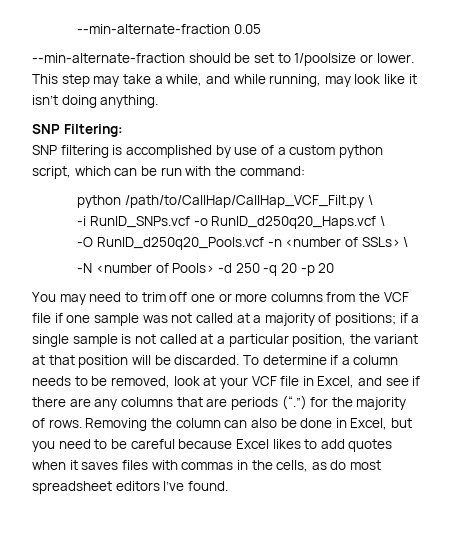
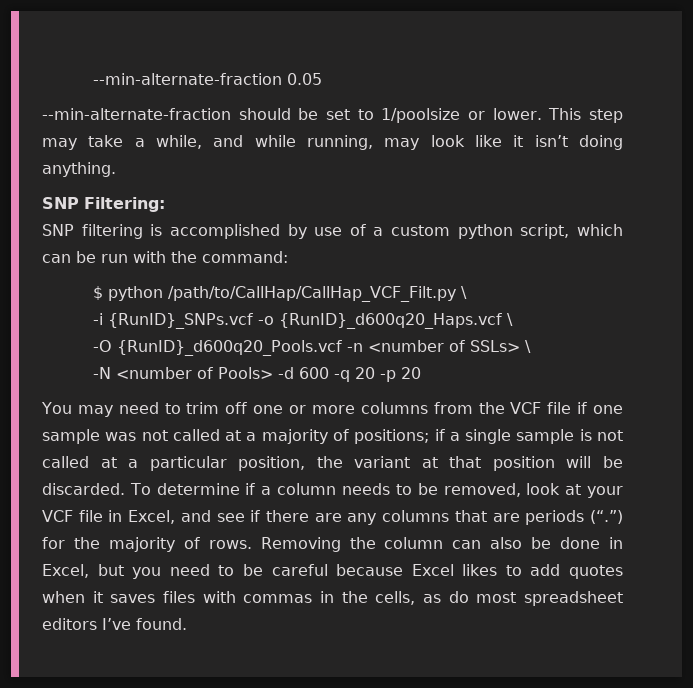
(305, 171) none -> [92,286,103,300] $
[90,216,377,229] RunID_SNPs.vcf -o RunID_d250q20_Haps.vcf -> [107,313,502,329] {RunID}_SNPs.vcf -o {RunID}_d600q20_Haps.vcf
[97,237,265,250] RunID_d250q20_Pools.vcf -> [116,340,342,356] {RunID}_d600q20_Pools.vcf
[235,263,260,273] 250 -> [298,367,329,379] 600

